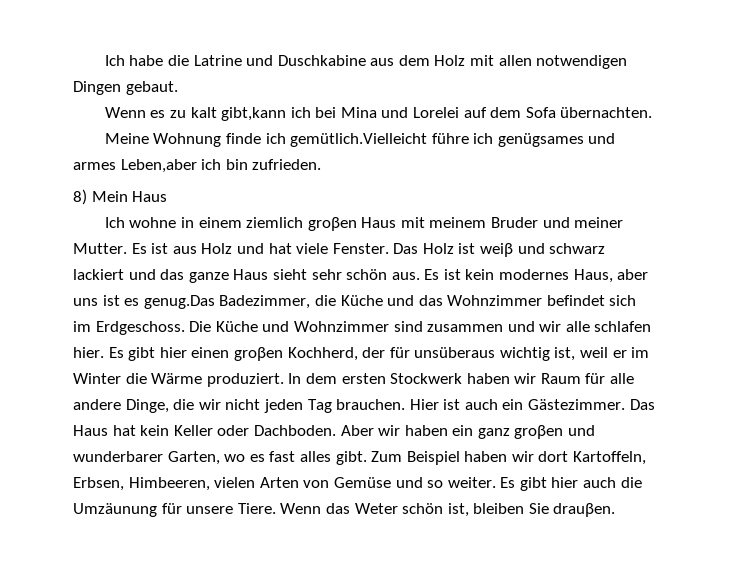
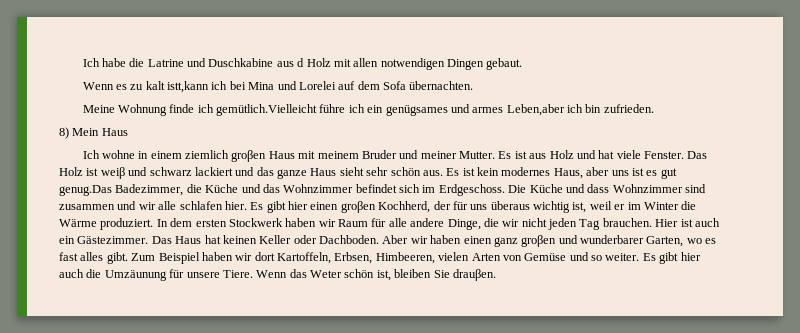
[398,55,430,66] dem -> [297,58,305,67] d
[221,107,287,121] gibt,kann -> [167,81,210,93] istt,kann
(494, 138) none -> [367,105,384,113] ein
(140, 302) none -> [660,168,677,179] gut
(290, 326) none -> [587,184,610,193] dass
[414,347,496,358] unsüberaus -> [470,201,530,210] uns überaus
[140,425,170,436] kein -> [222,235,257,244] keinen
[452,425,474,436] ein -> [463,236,492,244] einen

